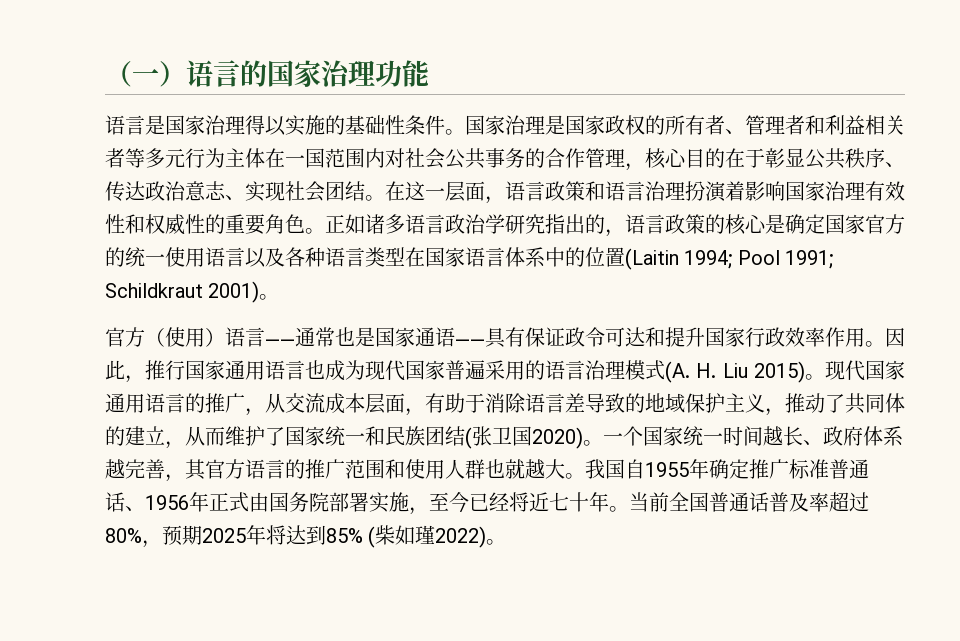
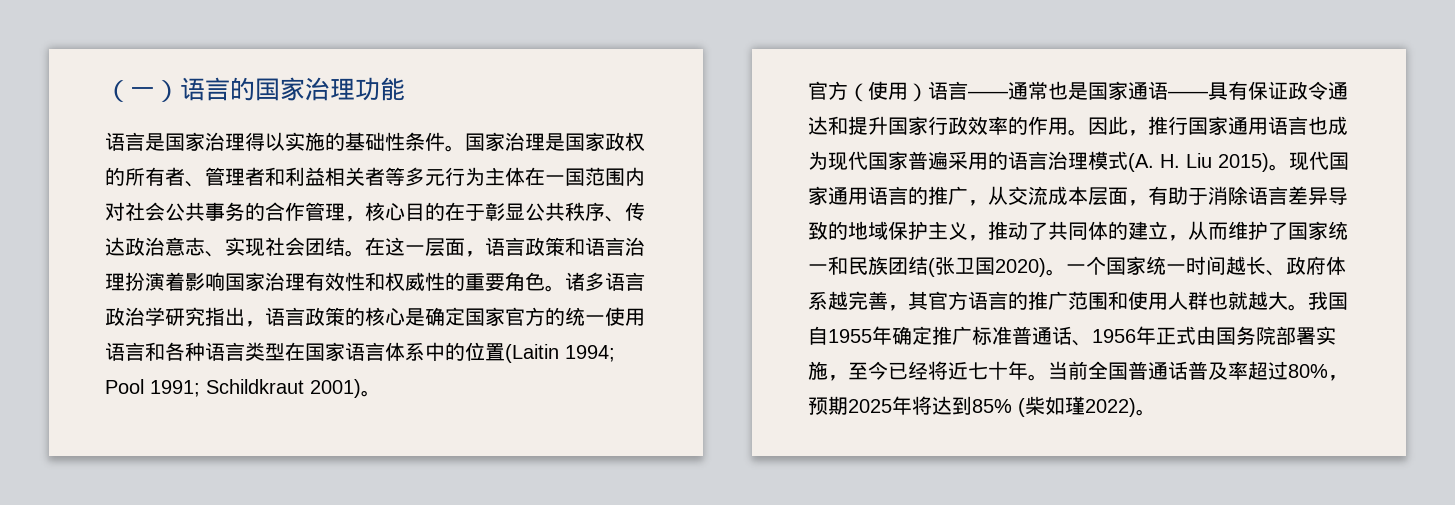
[325,214,365,234] 正如 -> (565, 288) none
[585,214,605,234] 的 -> (245, 316) none
[245,248,285,268] 以及 -> [145,342,165,361] 和
[605,327,625,347] 可 -> [1328,82,1348,100] 通
(825, 337) none -> [1008,116,1028,135] 的
(585, 403) none -> [1308,187,1328,205] 异

